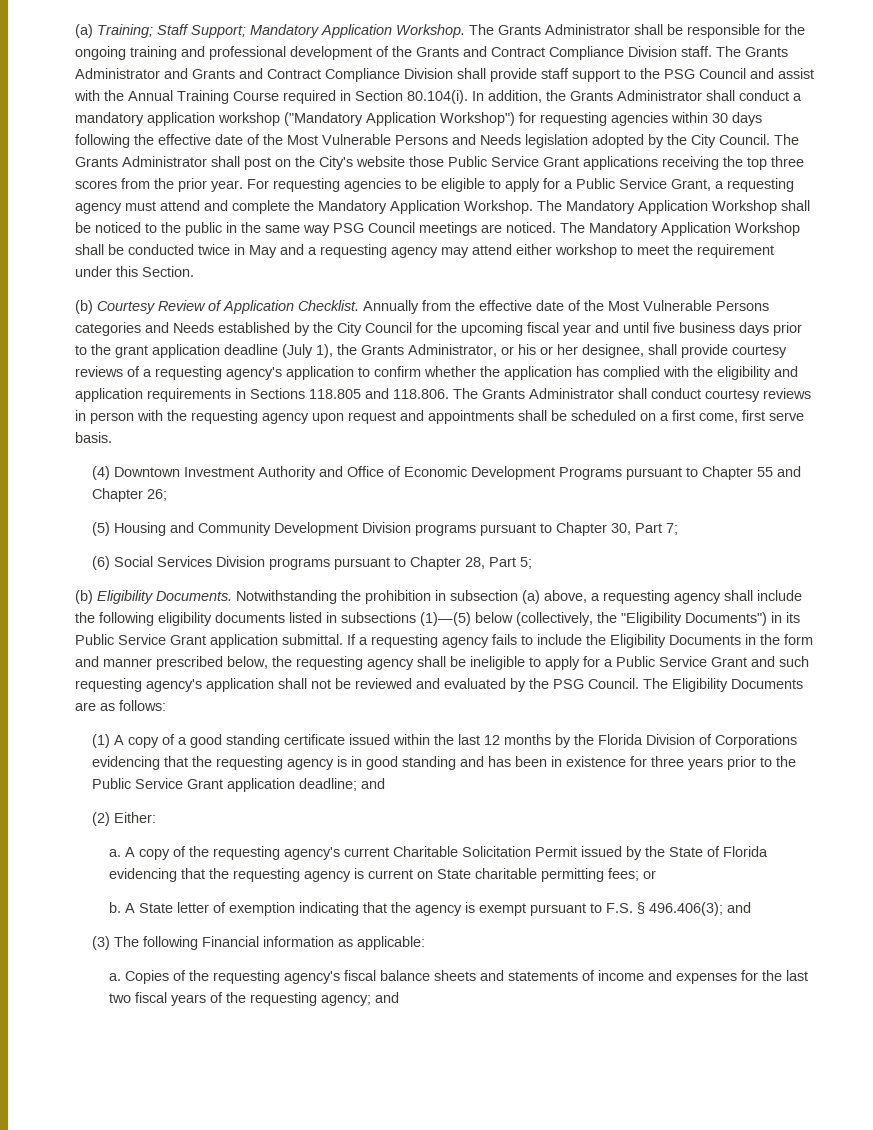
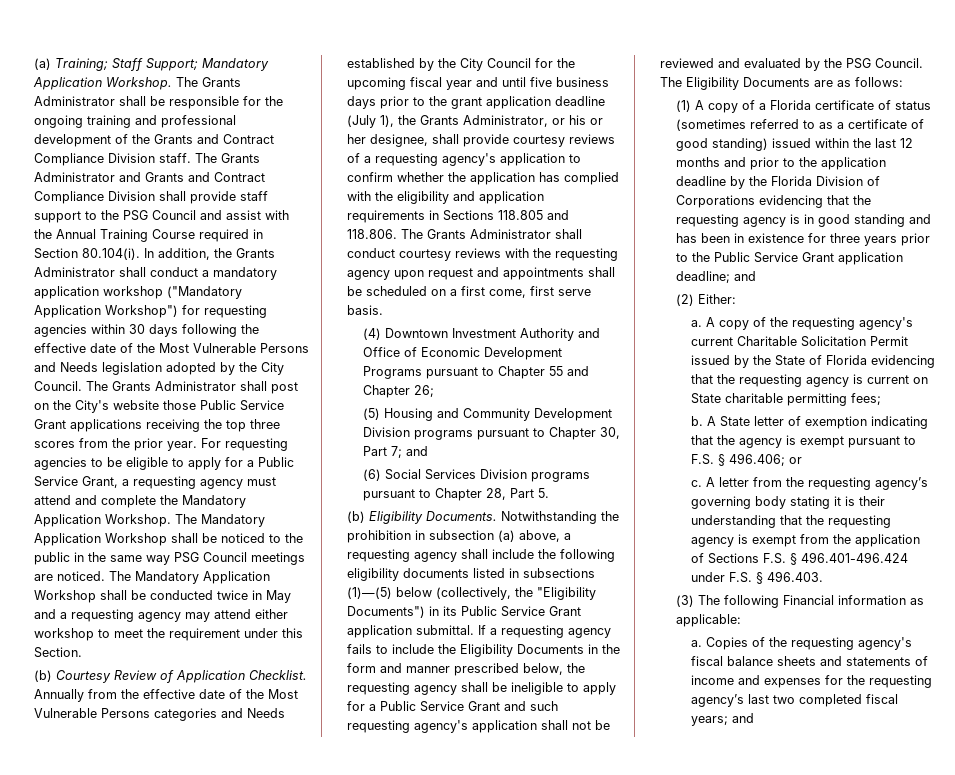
[75,410,135,424] in person -> (502, 253) none
(679, 529) none -> [405,446,428,456] and
[520,557,533,569] 5; -> [537,488,549,498] 5.
[190,734,346,748] good standing certificate -> [769,100,931,110] [675,119,924,131] [675,138,768,151] Florida certificate of status (sometimes referred to as a certificate of good standing)
(552, 739) none -> [723,157,886,170] [675,176,726,186] and prior to the application deadline
[643,870,657,879] or -> (882, 399) none
[649,902,752,916] 496.406(3); and -> [729,453,803,466] [691,477,929,490] [691,496,886,509] [691,515,892,528] [691,534,921,547] [691,552,909,565] [691,571,824,584] 496.406; or // c. A letter from the requesting agency’s governing body stating it is their understanding that the requesting agency is exempt from the application of Sections F.S. § 496.401-496.424 under F.S. § 496.403.
[786,970,809,981] [109,992,372,1006] last two fiscal years of the requesting agency; -> [869,675,933,688] [691,694,899,707] [691,716,729,726] requesting agency’s last two completed fiscal years;

